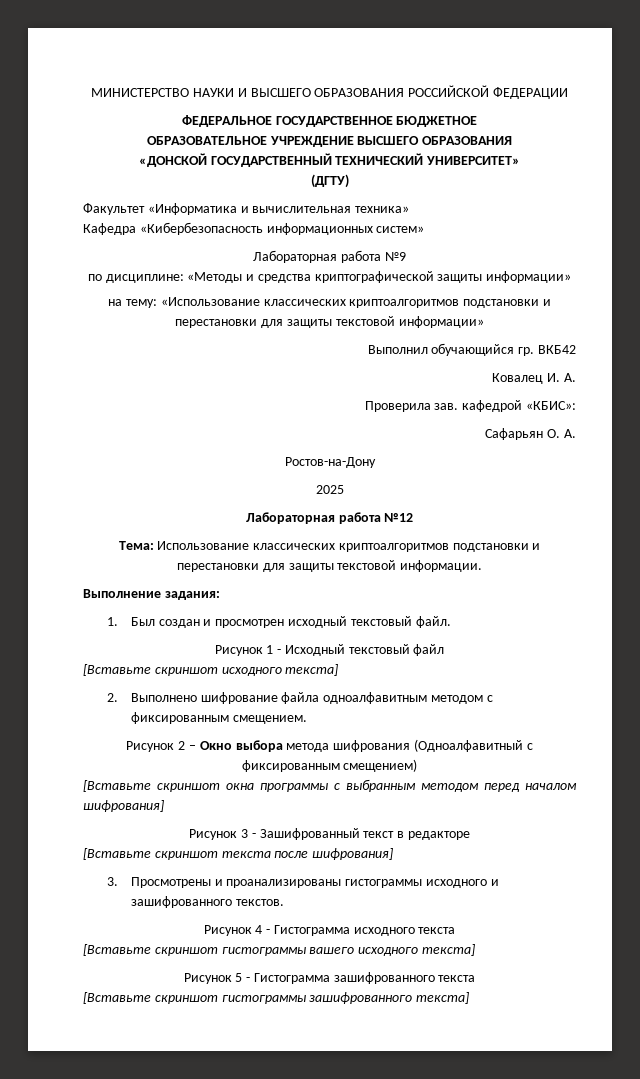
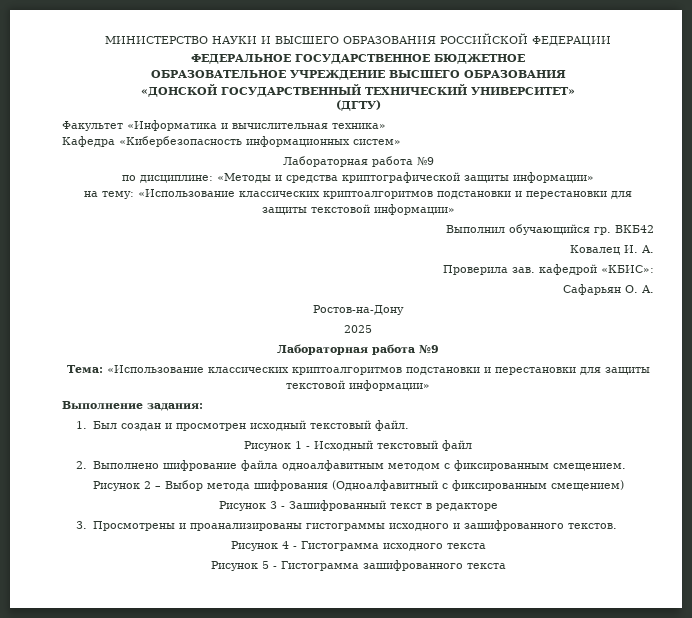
[384,513,414,522] №12 -> [419,344,439,354] №9
[157,541,541,552] [176,560,483,572] Использование классических криптоалгоритмов подстановки и перестановки для защиты текстовой информации. -> [106,365,650,375] [286,380,430,391] «Использование классических криптоалгоритмов подстановки и перестановки для защиты текстовой информации»
[83,664,339,676] // [Вставьте скриншот исходного текста] -> (472, 445) none
[199,740,283,752] Окно выбора -> [164,480,203,491] Выбор
[83,779,577,792] [83,800,164,812] // [Вставьте скриншот окна программы с выбранным методом перед началом шифрования] -> (624, 485) none
[83,848,394,860] // [Вставьте скриншот текста после шифрования] -> (498, 507) none
[83,944,475,956] // [Вставьте скриншот гистограммы вашего исходного текста] -> (486, 546) none
[83,992,470,1004] // [Вставьте скриншот гистограммы зашифрованного текста] -> (506, 566) none

